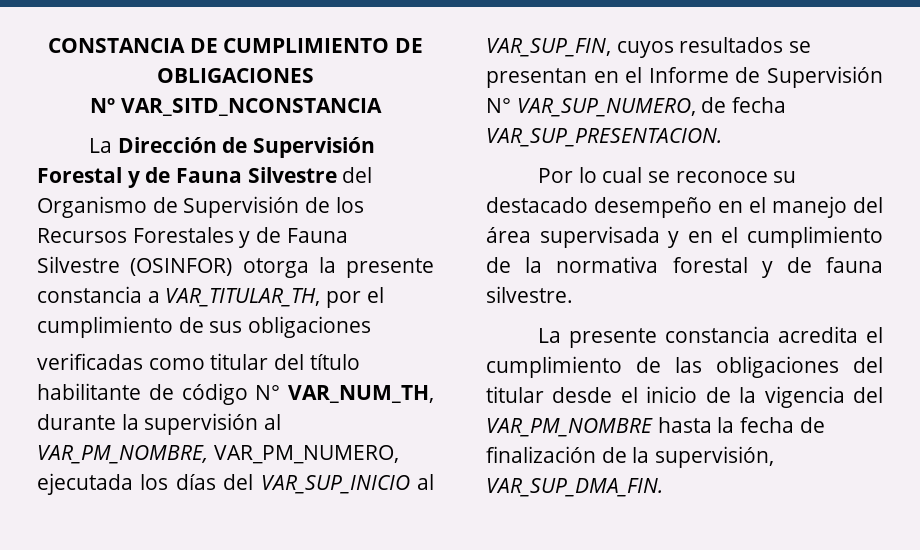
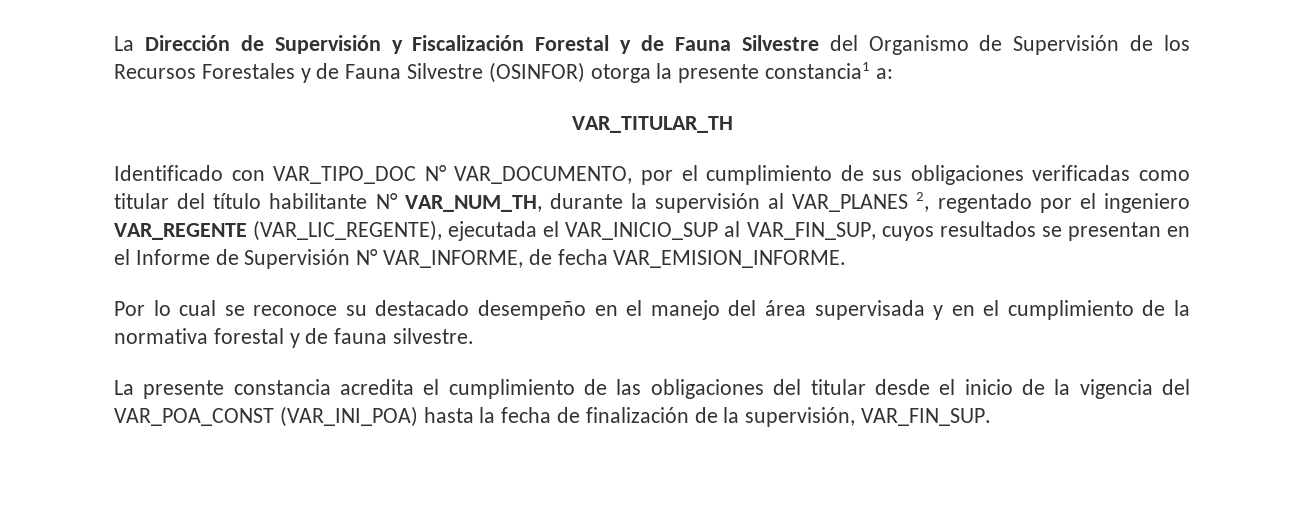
[48,38,423,53] [157,68,314,83] [90,98,382,116] CONSTANCIA DE CUMPLIMIENTO DE OBLIGACIONES // Nº VAR_SITD_NCONSTANCIA // -> (114, 43) none
(376, 147) none -> [391,35,525,54] y Fiscalización
[37,286,321,307] constancia a VAR_TITULAR_TH, -> [765,62,893,79] [571,116,733,133] [114,165,633,184] constancia1 a: // VAR_TITULAR_TH // Identificado con VAR_TIPO_DOC N° VAR_DOCUMENTO,
(372, 327) // -> (1024, 175) none
[148,383,248,405] de código -> (368, 201) none
[37,445,399,464] [37,473,434,495] [486,38,611,57] VAR_PM_NOMBRE, VAR_PM_NUMERO, ejecutada los días del VAR_SUP_INICIO al VAR_SUP_FIN, -> [792,192,1190,213] [114,220,876,241] VAR_PLANES 2, regentado por el ingeniero VAR_REGENTE (VAR_LIC_REGENTE), ejecutada el VAR_INICIO_SUP al VAR_FIN_SUP,
[516,98,696,117] VAR_SUP_NUMERO, -> [383,250,524,268] VAR_INFORME,
[486,128,722,147] VAR_SUP_PRESENTACION. -> [613,250,847,268] VAR_EMISION_INFORME.
[486,418,653,437] VAR_PM_NOMBRE -> [114,406,418,427] VAR_POA_CONST (VAR_INI_POA)
[486,478,663,497] VAR_SUP_DMA_FIN. -> [861,408,992,426] VAR_FIN_SUP.

